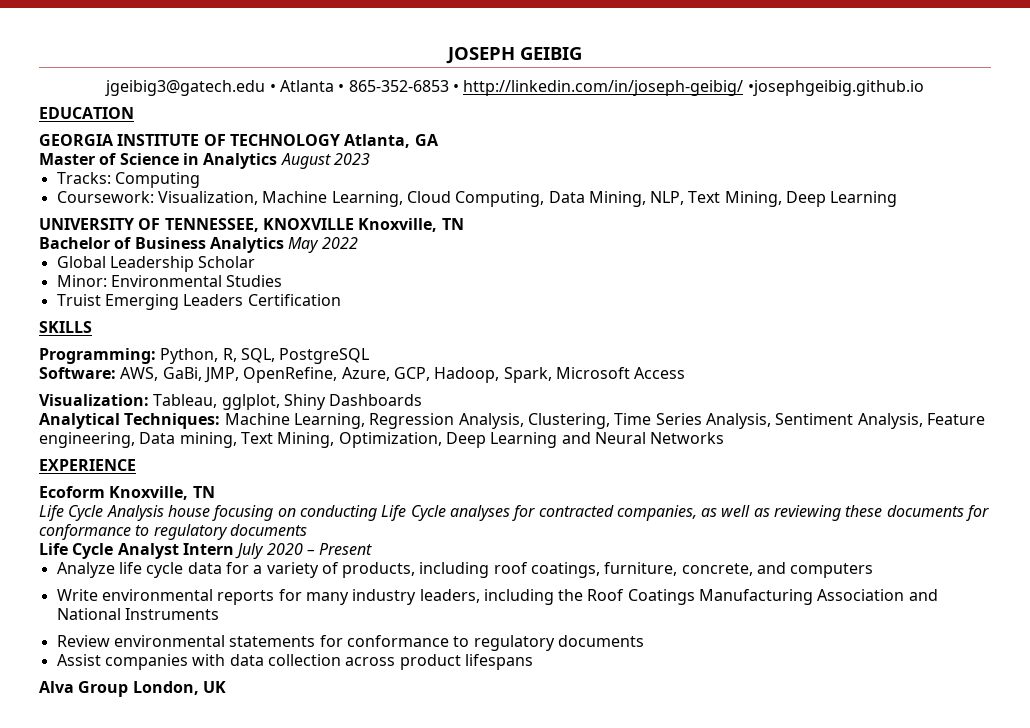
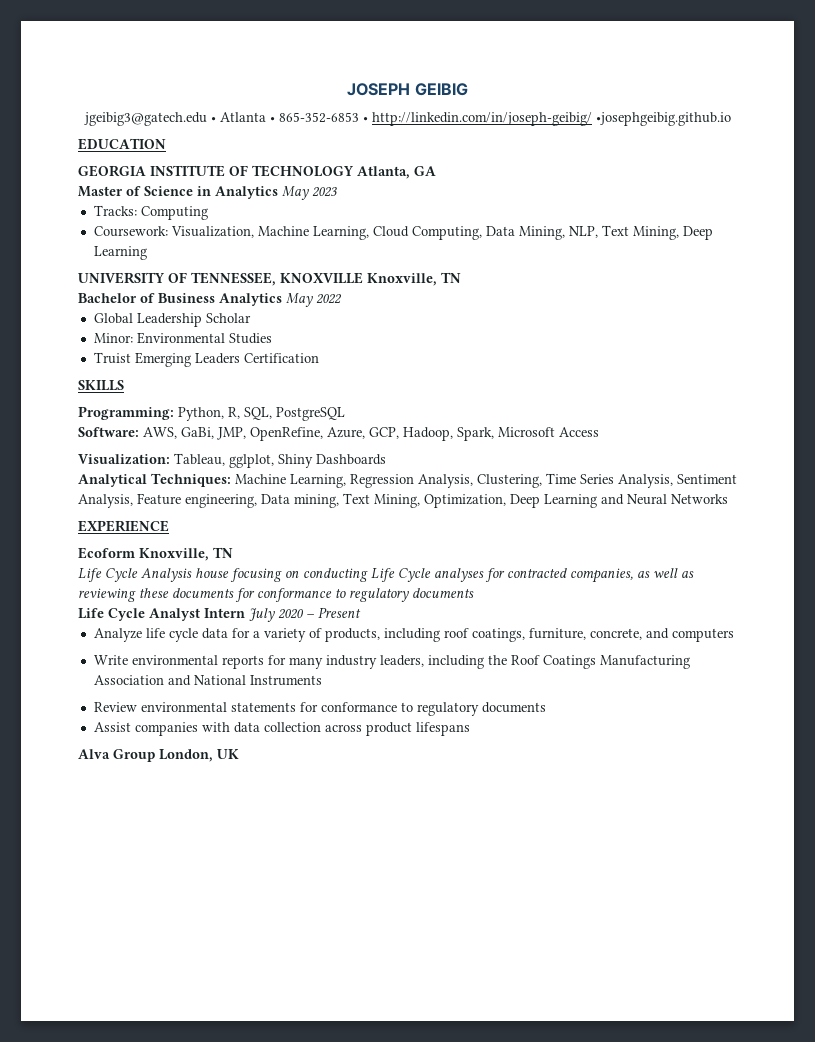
[280,153,331,169] August -> [282,186,309,200] May

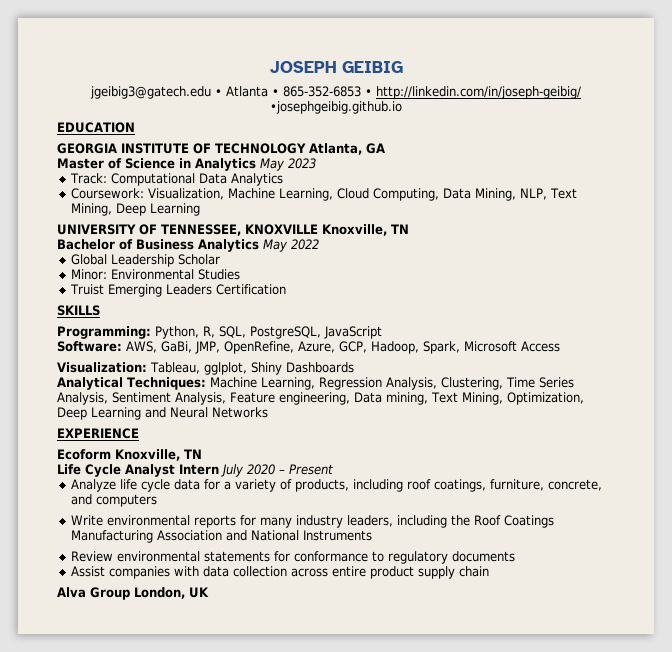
[93,205,208,220] Tracks: Computing -> [69,173,283,186] Track: Computational Data Analytics
[276,407,345,421] PostgreSQL -> [250,326,382,339] PostgreSQL, JavaScript
[78,568,694,583] [78,588,474,602] // Life Cycle Analysis house focusing on conducting Life Cycle analyses for contracted companies, as well as reviewing these documents for conformance to regulatory documents -> (202, 454) none
[365,722,470,736] product lifespans -> [331,566,489,579] entire product supply chain

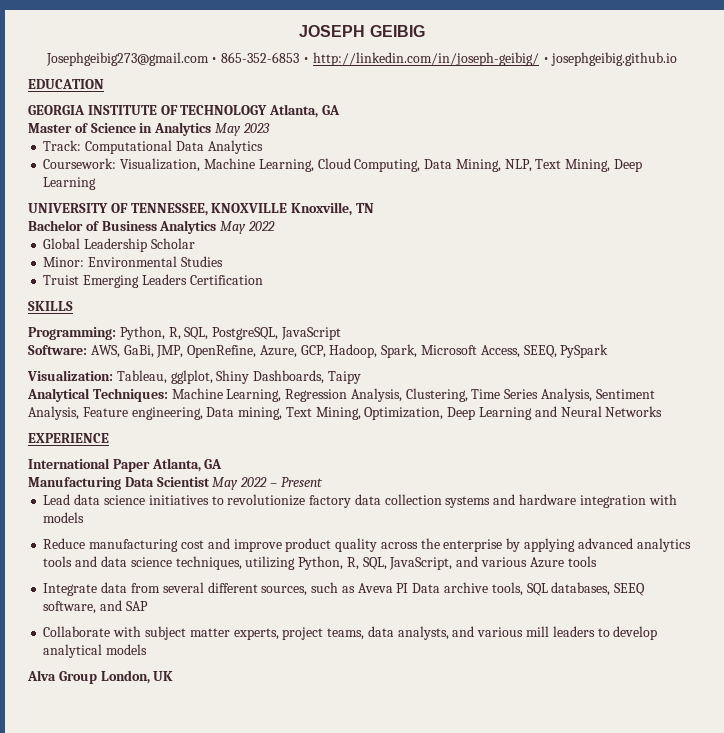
[90,86,268,99] jgeibig3@gatech.edu • Atlanta -> [45,52,209,66] Josephgeibig273@gmail.com
[270,101,402,114] •josephgeibig.github.io -> [542,52,678,66] • josephgeibig.github.io
[521,341,560,352] Access -> [480,344,609,358] Access, SEEQ, PySpark
[285,362,354,373] Dashboards -> [253,370,361,384] Dashboards, Taipy
[57,449,202,461] [57,464,333,477] [70,479,602,492] [70,494,157,507] [70,515,554,528] [70,530,372,543] [70,551,515,564] [70,566,489,579] Ecoform Knoxville, TN // Life Cycle Analyst Intern July 2020 – Present // Analyze life cycle data for a variety of products, including roof coatings, furniture, concrete, and computers // Write environmental reports for many industry leaders, including the Roof Coatings Manufacturing Association and National Instruments // Review environmental statements for conformance to regulatory documents // Assist companies with data collection across entire product supply chain -> [28,458,223,472] [28,477,323,490] [43,494,677,508] [43,512,85,523] [43,538,691,552] [43,556,597,570] [43,582,646,596] [43,600,148,614] [43,626,658,640] [43,644,148,658] International Paper Atlanta, GA // Manufacturing Data Scientist May 2022 – Present // Lead data science initiatives to revolutionize factory data collection systems and hardware integration with models // Reduce manufacturing cost and improve product quality across the enterprise by applying advanced analytics tools and data science techniques, utilizing Python, R, SQL, JavaScript, and various Azure tools // Integrate data from several different sources, such as Aveva PI Data archive tools, SQL databases, SEEQ software, and SAP // Collaborate with subject matter experts, project teams, data analysts, and various mill leaders to develop analytical models

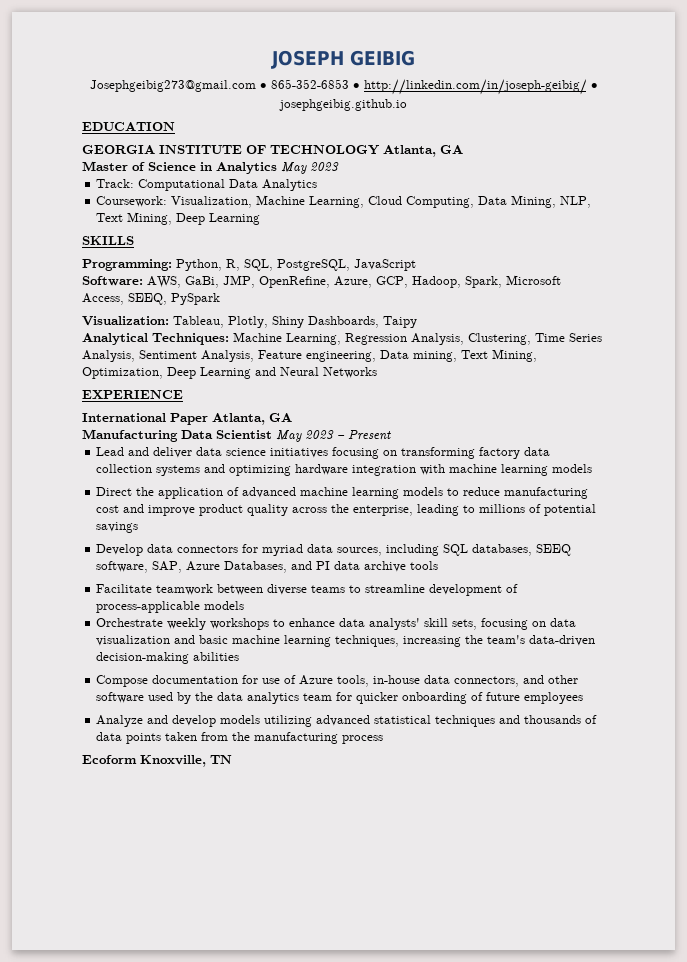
[28,202,374,216] [28,220,275,234] [43,238,195,252] [43,256,223,267] [43,274,263,288] // UNIVERSITY OF TENNESSEE, KNOXVILLE Knoxville, TN // Bachelor of Business Analytics May 2022 // Global Leadership Scholar // Minor: Environmental Studies // Truist Emerging Leaders Certification -> (261, 219) none
[170,370,213,384] gglplot, -> [228,316,268,328] Plotly,
[240,477,268,487] 2022 -> [305,430,334,439] 2023
(71, 499) none -> [128,447,193,458] and deliver
[211,494,306,506] to revolutionize -> [332,447,476,459] focusing on transforming
(516, 499) none -> [229,465,292,476] optimizing
[43,512,85,523] [43,538,86,549] models // Reduce -> [449,464,593,476] [96,487,501,499] machine learning models // Direct the application of advanced machine learning models to reduce
[443,538,691,552] [43,556,597,570] [43,582,646,596] [43,600,148,614] [43,626,658,640] [43,644,148,658] [27,670,174,684] enterprise by applying advanced analytics tools and data science techniques, utilizing Python, R, SQL, JavaScript, and various Azure tools // Integrate data from several different sources, such as Aveva PI Data archive tools, SQL databases, SEEQ software, and SAP // Collaborate with subject matter experts, project teams, data analysts, and various mill leaders to develop analytical models // Alva Group London, UK -> [353,504,597,516] [96,522,139,533] [96,544,572,556] [96,561,439,573] [96,584,519,596] [96,601,245,613] [96,618,577,630] [96,635,596,647] [96,652,240,664] [96,675,579,687] [96,692,584,704] [96,715,598,727] [96,732,384,744] [82,755,232,767] enterprise, leading to millions of potential savings // Develop data connectors for myriad data sources, including SQL databases, SEEQ software, SAP, Azure Databases, and PI data archive tools // Facilitate teamwork between diverse teams to streamline development of process-applicable models // Orchestrate weekly workshops to enhance data analysts' skill sets, focusing on data visualization and basic machine learning techniques, increasing the team's data-driven decision-making abilities // Compose documentation for use of Azure tools, in-house data connectors, and other software used by the data analytics team for quicker onboarding of future employees // Analyze and develop models utilizing advanced statistical techniques and thousands of data points taken from the manufacturing process // Ecoform Knoxville, TN

